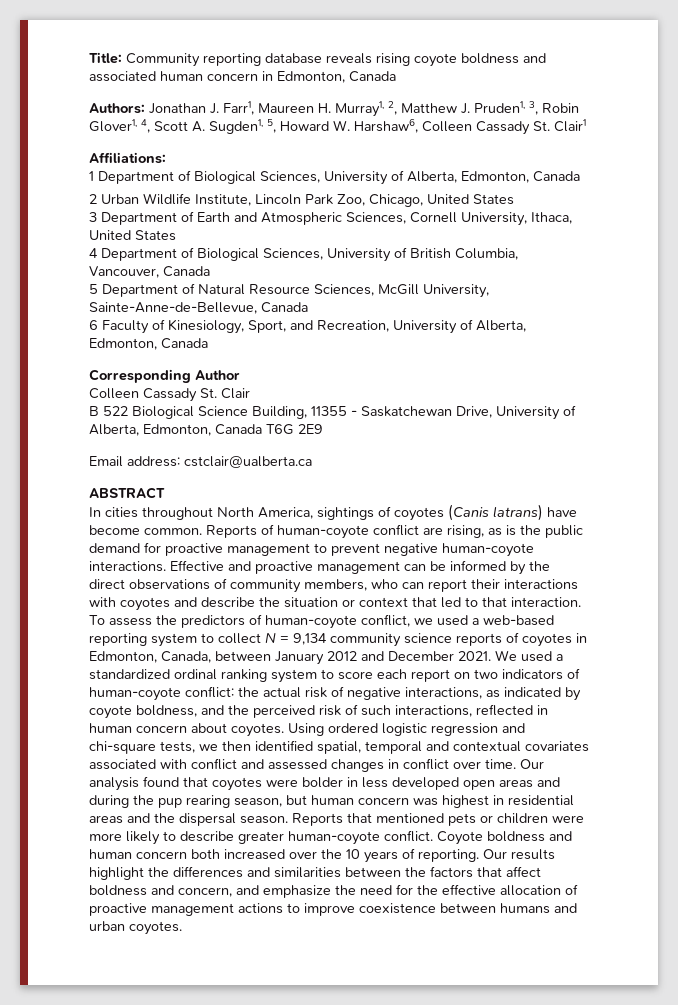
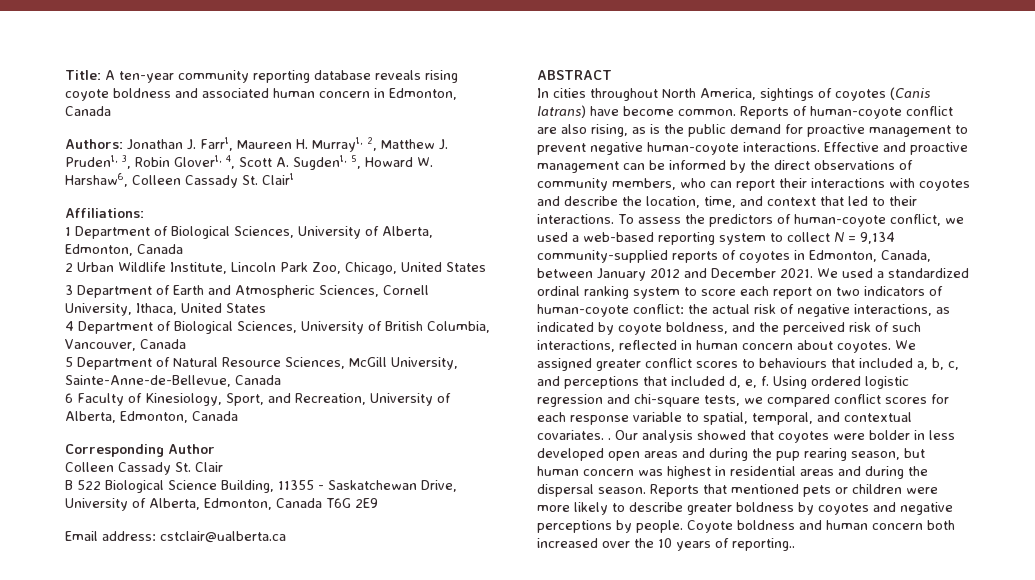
[126,53,200,67] Community -> [105,70,249,83] A ten-year community
(443, 531) none -> [561,124,587,134] also
[284,597,355,608] situation or -> [646,196,763,208] location, time, and
[482,597,581,607] that interaction. -> [889,196,917,206] [537,214,614,224] their interactions.
[330,633,452,647] community science -> [537,250,668,263] community-supplied
(284, 730) none -> [895,340,916,350] [537,358,959,371] [537,376,769,389] We assigned greater conflict scores to behaviours that included a, b, c, and perceptions that included d, e, f.
[222,740,589,754] [89,758,516,772] then identified spatial, temporal and contextual covariates associated with conflict and assessed changes in conflict over time. -> [767,394,949,407] [537,412,912,425] [537,430,611,440] compared conflict scores for each response variable to spatial, temporal, and contextual covariates. .
[143,776,179,787] found -> [697,430,746,440] showed
(150, 818) none -> [865,466,904,479] during
[288,830,433,845] human-coyote conflict. -> [736,502,953,515] [537,520,683,533] boldness by coyotes and negative perceptions by people.
[418,849,555,862] [89,866,541,880] [89,884,578,898] [89,903,577,916] [89,921,182,935] reporting. Our results highlight the differences and similarities between the factors that affect boldness and concern, and emphasize the need for the effective allocation of proactive management actions to improve coexistence between humans and urban coyotes. -> [732,538,795,551] reporting..

